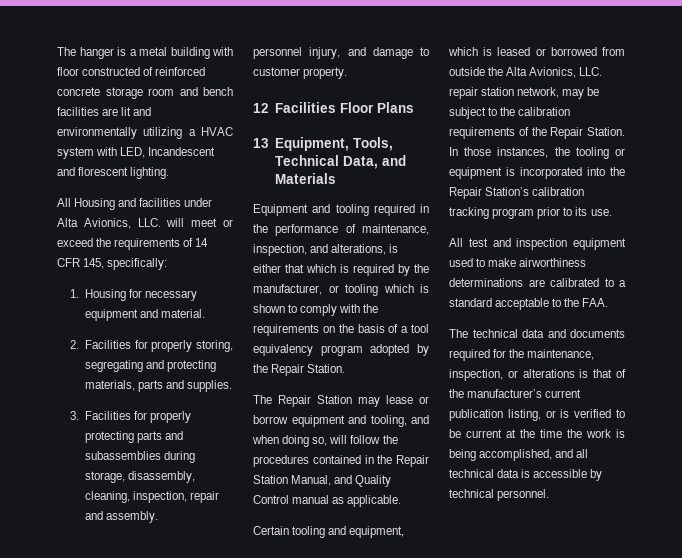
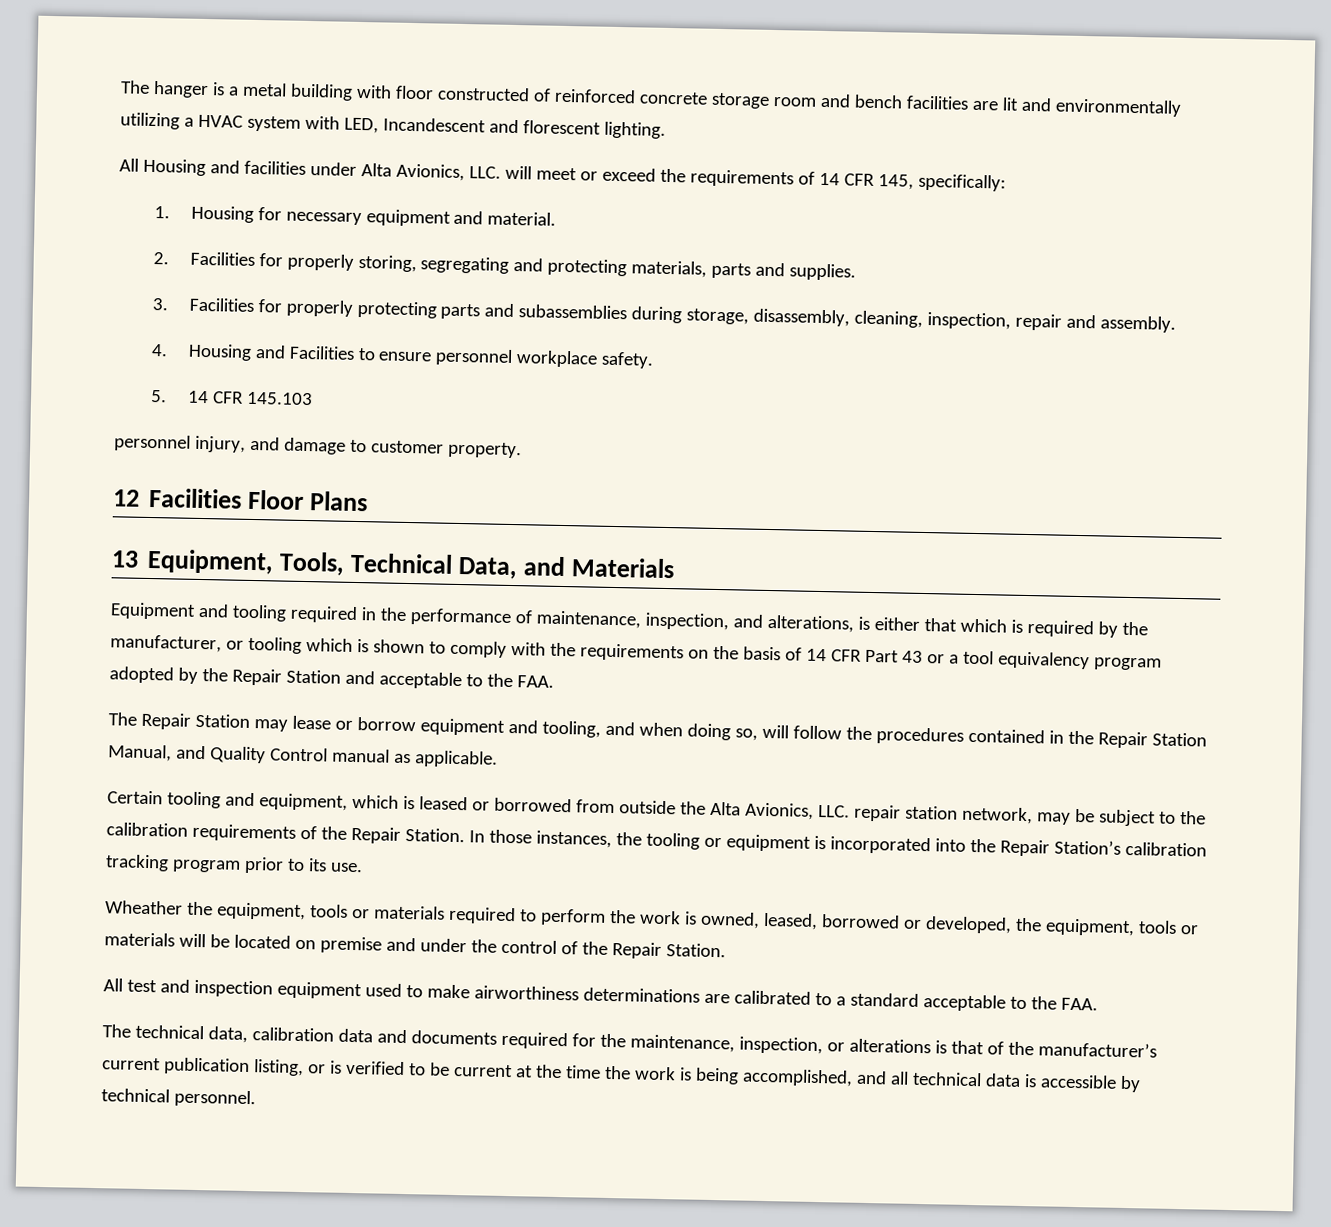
(159, 517) none -> [151,343,655,369] [151,389,313,406] // 4. Housing and Facilities to ensure personnel workplace safety. // 5. 14 CFR 145.103
(399, 328) none -> [805,648,945,664] 14 CFR Part 43 or
[307,364,346,373] Station. -> [285,669,554,690] Station and acceptable to the FAA.
(612, 212) none -> [105,900,1199,937] [104,932,726,959] // Wheather the equipment, tools or materials required to perform the work is owned, leased, borrowed or developed, the equipment, tools or materials will be located on premise and under the control of the Repair Station.
(518, 333) none -> [207,1026,334,1043] data, calibration

